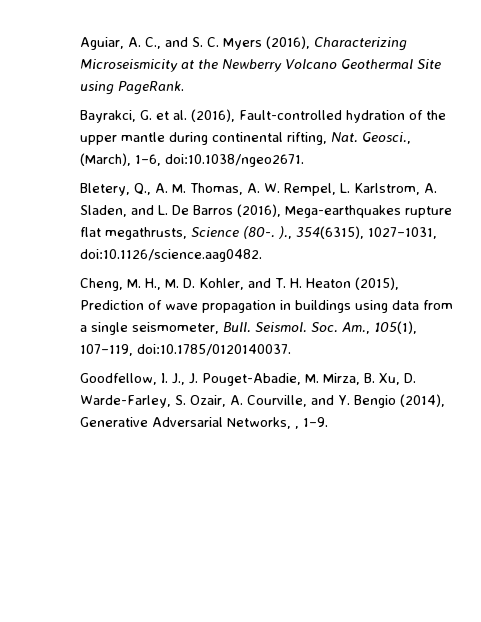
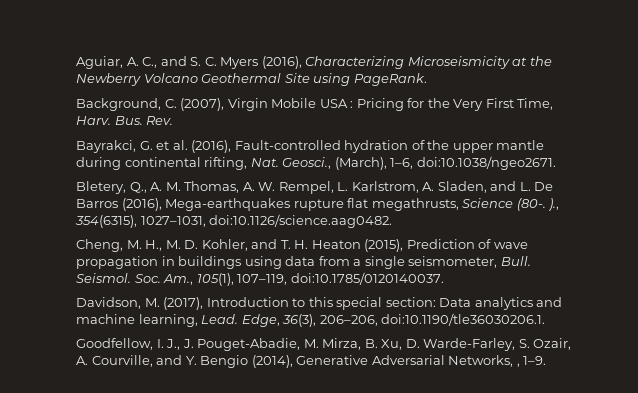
(185, 88) none -> [76,98,554,111] [76,116,174,125] // Background, C. (2007), Virgin Mobile USA : Pricing for the Very First Time, Harv. Bus. Rev.
(292, 350) none -> [76,297,563,310] [76,313,546,327] // Davidson, M. (2017), Introduction to this special section: Data analytics and machine learning, Lead. Edge, 36(3), 206–206, doi:10.1190/tle36030206.1.

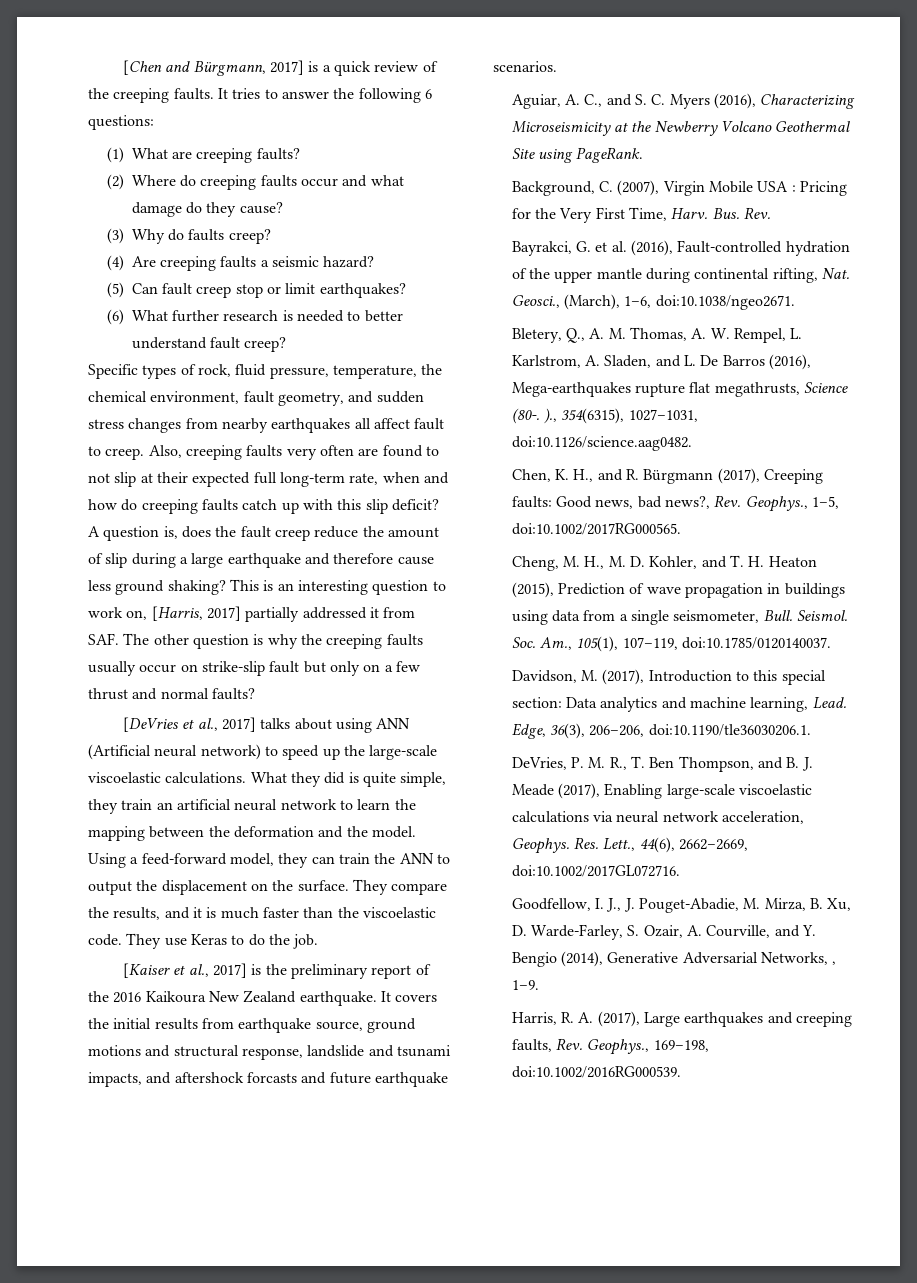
(76, 62) none -> [123,60,438,76] [88,88,432,103] [88,115,154,130] [106,147,300,163] [106,174,404,190] [131,202,283,217] [106,228,271,244] [106,255,375,271] [106,282,406,298] [106,309,403,325] [131,337,287,352] [88,364,443,379] [88,391,424,406] [88,418,445,433] [88,445,439,460] [88,472,449,487] [88,499,439,514] [88,526,439,541] [88,553,434,568] [88,579,446,595] [88,606,416,622] [88,633,423,649] [88,661,420,676] [88,688,255,700] [123,717,411,733] [88,744,438,760] [88,772,447,787] [88,799,416,814] [88,826,416,841] [88,853,450,868] [88,879,448,895] [88,907,436,920] [88,933,319,949] [123,963,431,979] [88,990,438,1006] [88,1018,416,1033] [88,1045,451,1060] [88,1072,448,1087] [493,61,557,72] [Chen and Bürgmann, 2017] is a quick review of the creeping faults. It tries to answer the following 6 questions: // (1) What are creeping faults? // (2) Where do creeping faults occur and what damage do they cause? // (3) Why do faults creep? // (4) Are creeping faults a seismic hazard? // (5) Can fault creep stop or limit earthquakes? // (6) What further research is needed to better understand fault creep? // Specific types of rock, fluid pressure, temperature, the chemical environment, fault geometry, and sudden stress changes from nearby earthquakes all affect fault to creep. Also, creeping faults very often are found to not slip at their expected full long-term rate, when and how do creeping faults catch up with this slip deficit? A question is, does the fault creep reduce the amount of slip during a large earthquake and therefore cause less ground shaking? This is an interesting question to work on, [Harris, 2017] partially addressed it from SAF. The other question is why the creeping faults usually occur on strike-slip fault but only on a few thrust and normal faults? // [DeVries et al., 2017] talks about using ANN (Artificial neural network) to speed up the large-scale viscoelastic calculations. What they did is quite simple, they train an artificial neural network to learn the mapping between the deformation and the model. Using a feed-forward model, they can train the ANN to output the displacement on the surface. They compare the results, and it is much faster than the viscoelastic code. They use Keras to do the job. // [Kaiser et al., 2017] is the preliminary report of the 2016 Kaikoura New Zealand earthquake. It covers the initial results from earthquake source, ground motions and structural response, landslide and tsunami impacts, and aftershock forcasts and future earthquake scenarios. //
(393, 221) none -> [511,468,823,484] [511,495,839,512] [511,523,681,535] // Chen, K. H., and R. Bürgmann (2017), Creeping faults: Good news, bad news?, Rev. Geophys., 1–5, doi:10.1002/2017RG000565.
(546, 319) none -> [511,756,813,772] [511,783,812,799] [511,811,804,824] [511,837,748,854] [511,865,680,877] // DeVries, P. M. R., T. Ben Thompson, and B. J. Meade (2017), Enabling large-scale viscoelastic calculations via neural network acceleration, Geophys. Res. Lett., 44(6), 2662–2669, doi:10.1002/2017GL072716.
(547, 360) none -> [511,1011,852,1027] [511,1038,709,1055] [511,1066,681,1078] // Harris, R. A. (2017), Large earthquakes and creeping faults, Rev. Geophys., 169–198, doi:10.1002/2016RG000539.

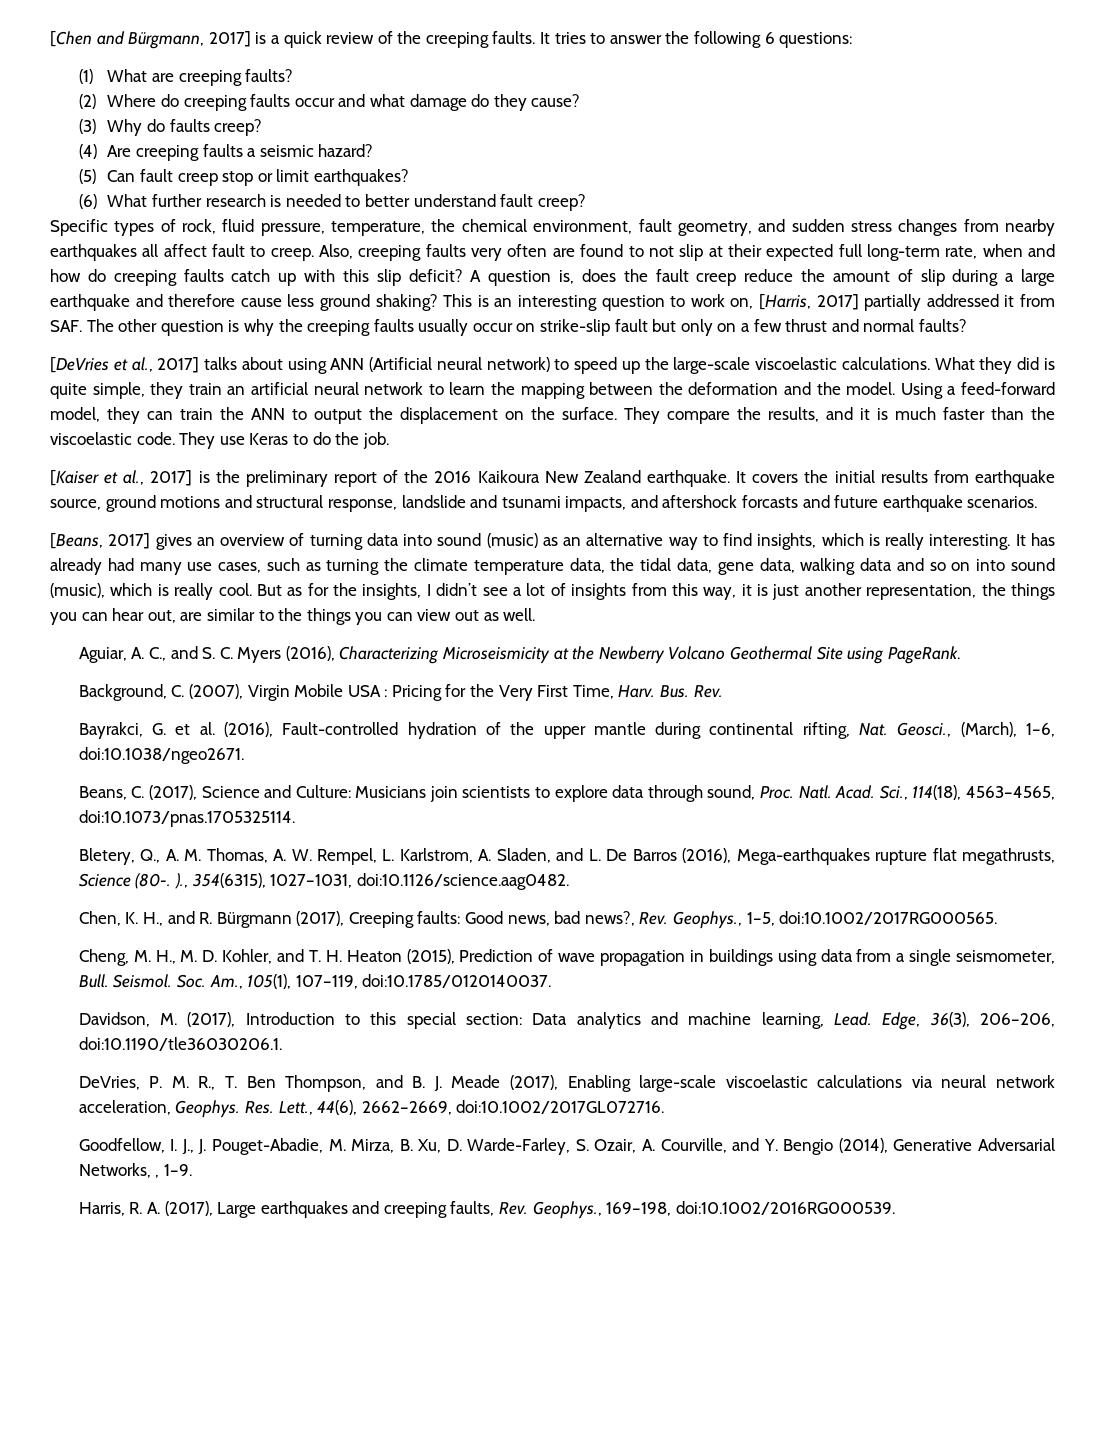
(557, 66) none -> [50,533,1055,550] [50,558,1055,575] [50,583,1055,600] [50,608,536,625] // [Beans, 2017] gives an overview of turning data into sound (music) as an alternative way to find insights, which is really interesting. It has already had many use cases, such as turning the climate temperature data, the tidal data, gene data, walking data and so on into sound (music), which is really cool. But as for the insights, I didn’t see a lot of insights from this way, it is just another representation, the things you can hear out, are similar to the things you can view out as well.
(795, 302) none -> [78,785,1056,802] [78,810,295,827] // Beans, C. (2017), Science and Culture: Musicians join scientists to explore data through sound, Proc. Natl. Acad. Sci., 114(18), 4563–4565, doi:10.1073/pnas.1705325114.

